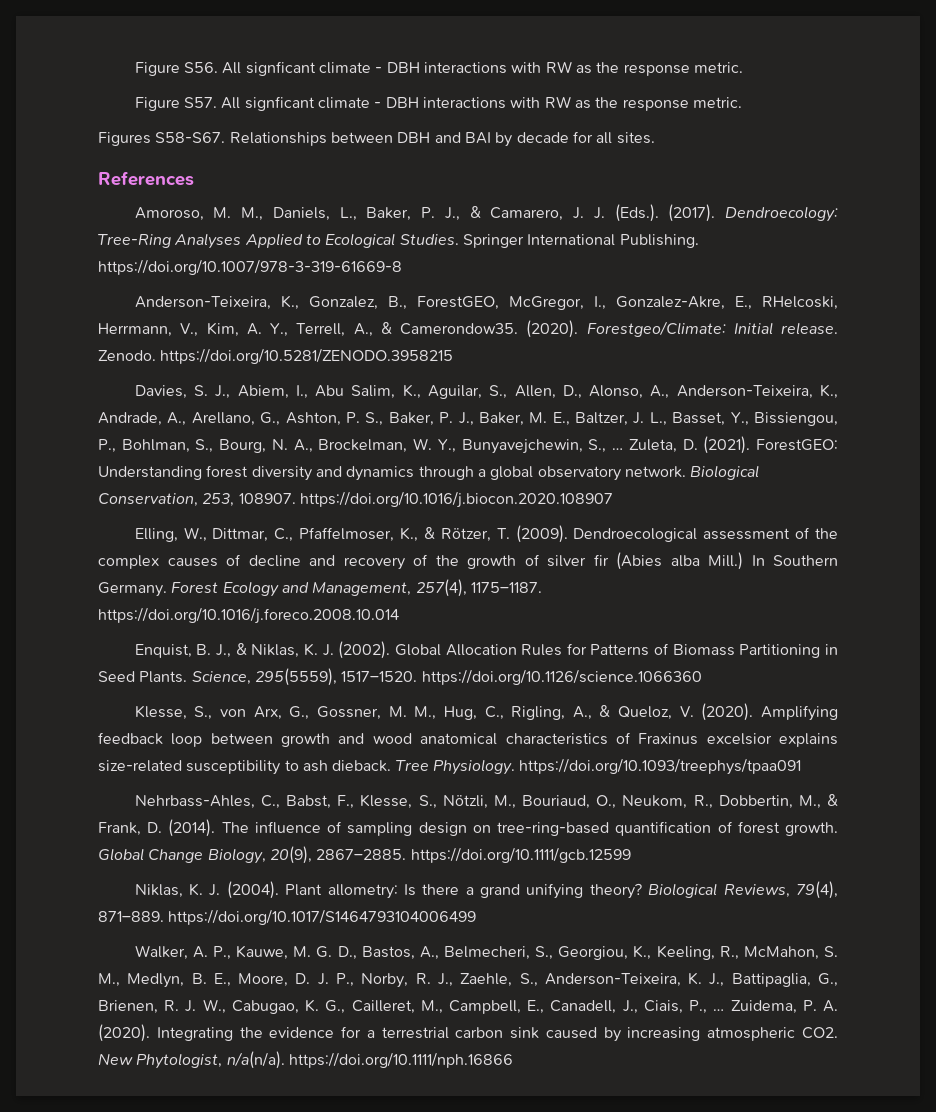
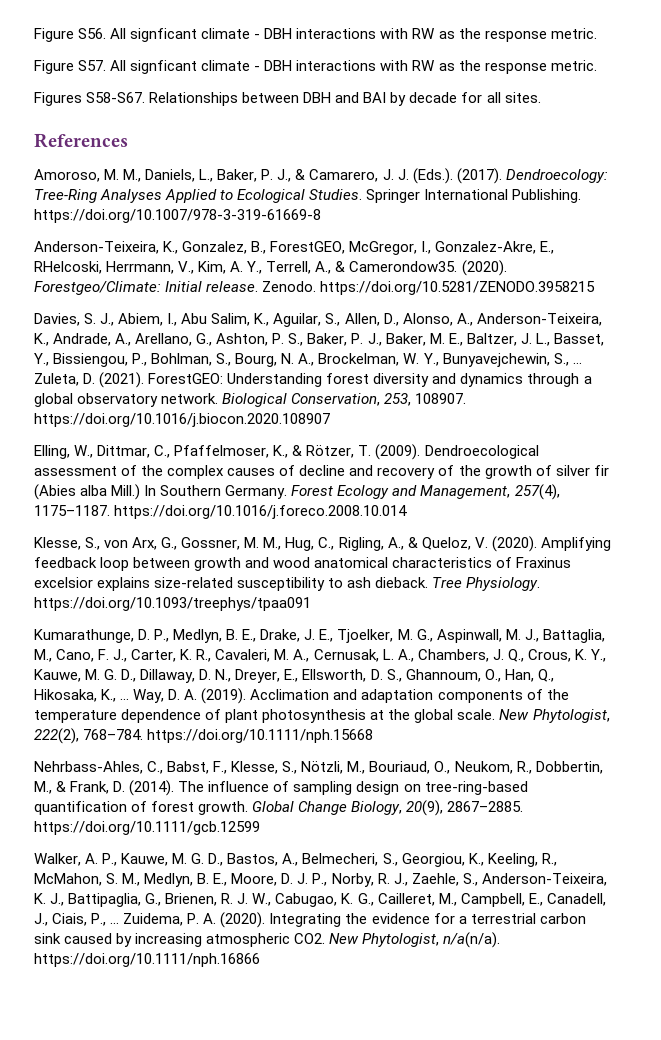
[134,641,838,659] [98,668,702,686] // Enquist, B. J., & Niklas, K. J. (2002). Global Allocation Rules for Patterns of Biomass Partitioning in Seed Plants. Science, 295(5559), 1517–1520. https://doi.org/10.1126/science.1066360 -> (408, 512) none
(802, 766) none -> [34,629,605,643] [34,649,606,662] [34,669,554,683] [34,688,569,704] [34,709,610,723] [34,728,374,744] // Kumarathunge, D. P., Medlyn, B. E., Drake, J. E., Tjoelker, M. G., Aspinwall, M. J., Battaglia, M., Cano, F. J., Carter, K. R., Cavaleri, M. A., Cernusak, L. A., Chambers, J. Q., Crous, K. Y., Kauwe, M. G. D., Dillaway, D. N., Dreyer, E., Ellsworth, D. S., Ghannoum, O., Han, Q., Hikosaka, K., … Way, D. A. (2019). Acclimation and adaptation components of the temperature dependence of plant photosynthesis at the global scale. New Phytologist, 222(2), 768–784. https://doi.org/10.1111/nph.15668
[134,881,839,899] [98,909,477,925] // Niklas, K. J. (2004). Plant allometry: Is there a grand unifying theory? Biological Reviews, 79(4), 871–889. https://doi.org/10.1017/S1464793104006499 -> (260, 828) none

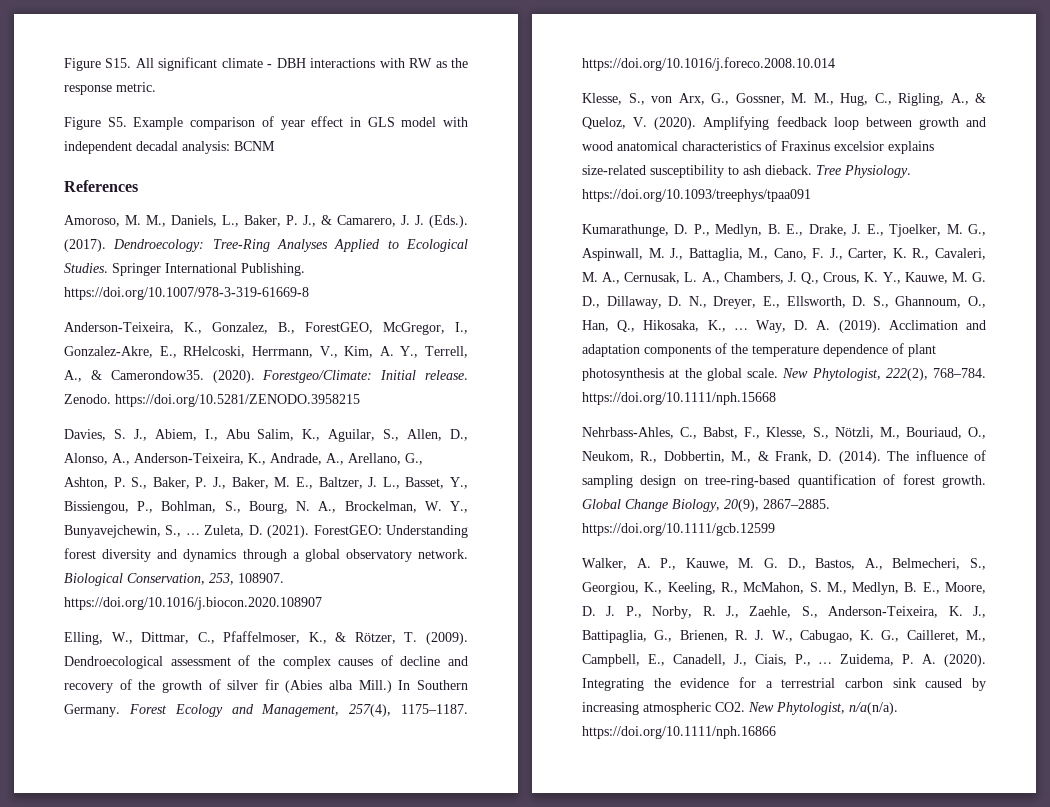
[34,28,198,42] Figure S56. All signficant -> [64,57,218,71] Figure S15. All significant
[78,60,597,74] [34,92,541,106] S57. All signficant climate - DBH interactions with RW as the response metric. // Figures S58-S67. Relationships between DBH and BAI by decade for all sites. -> [107,116,468,130] [64,141,275,154] S5. Example comparison of year effect in GLS model with independent decadal analysis: BCNM

